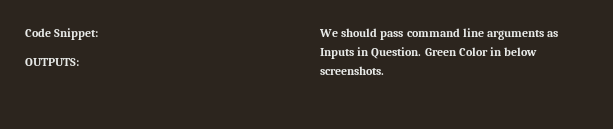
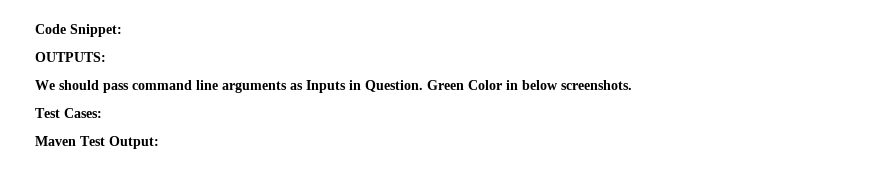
(384, 70) none -> [35,108,102,118] [35,136,159,149] // Test Cases: // Maven Test Output:

